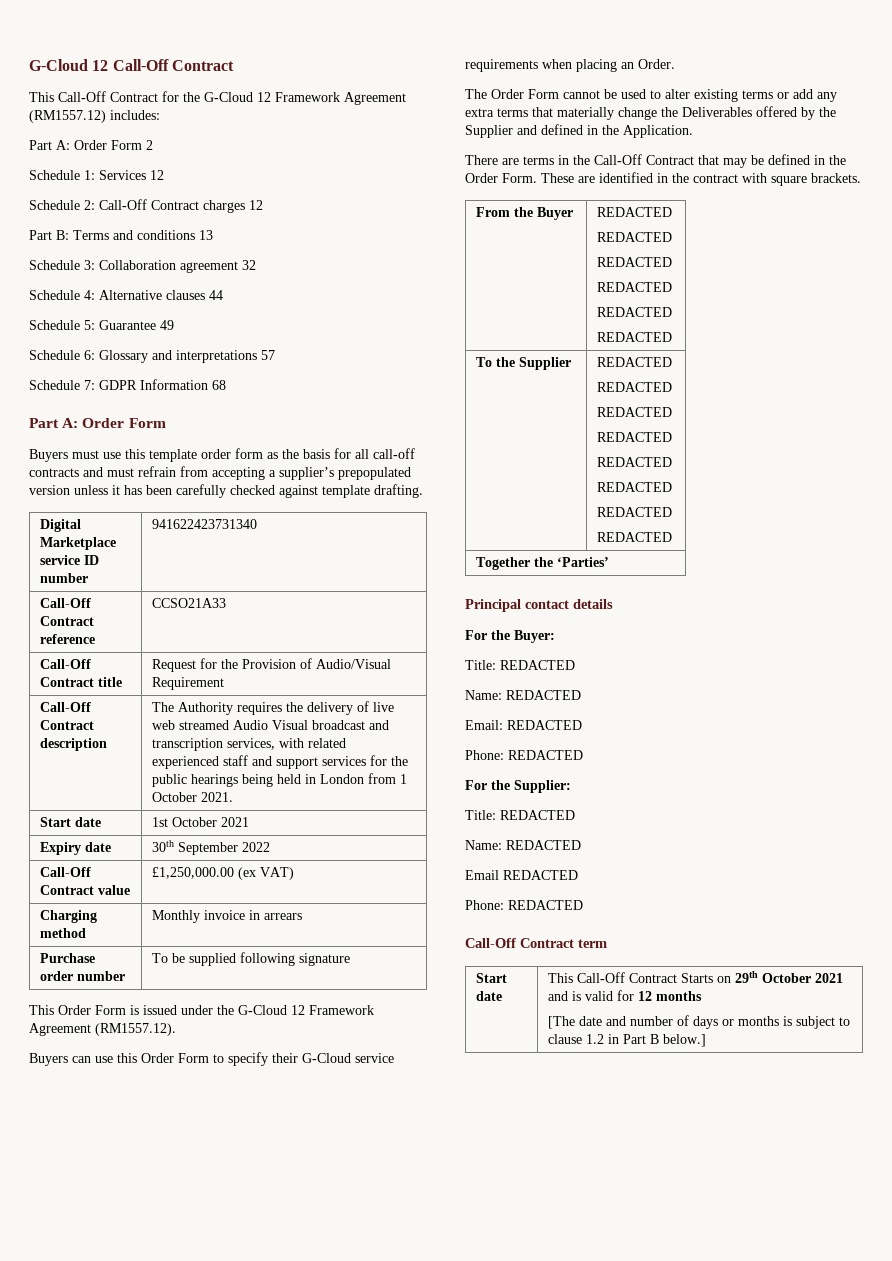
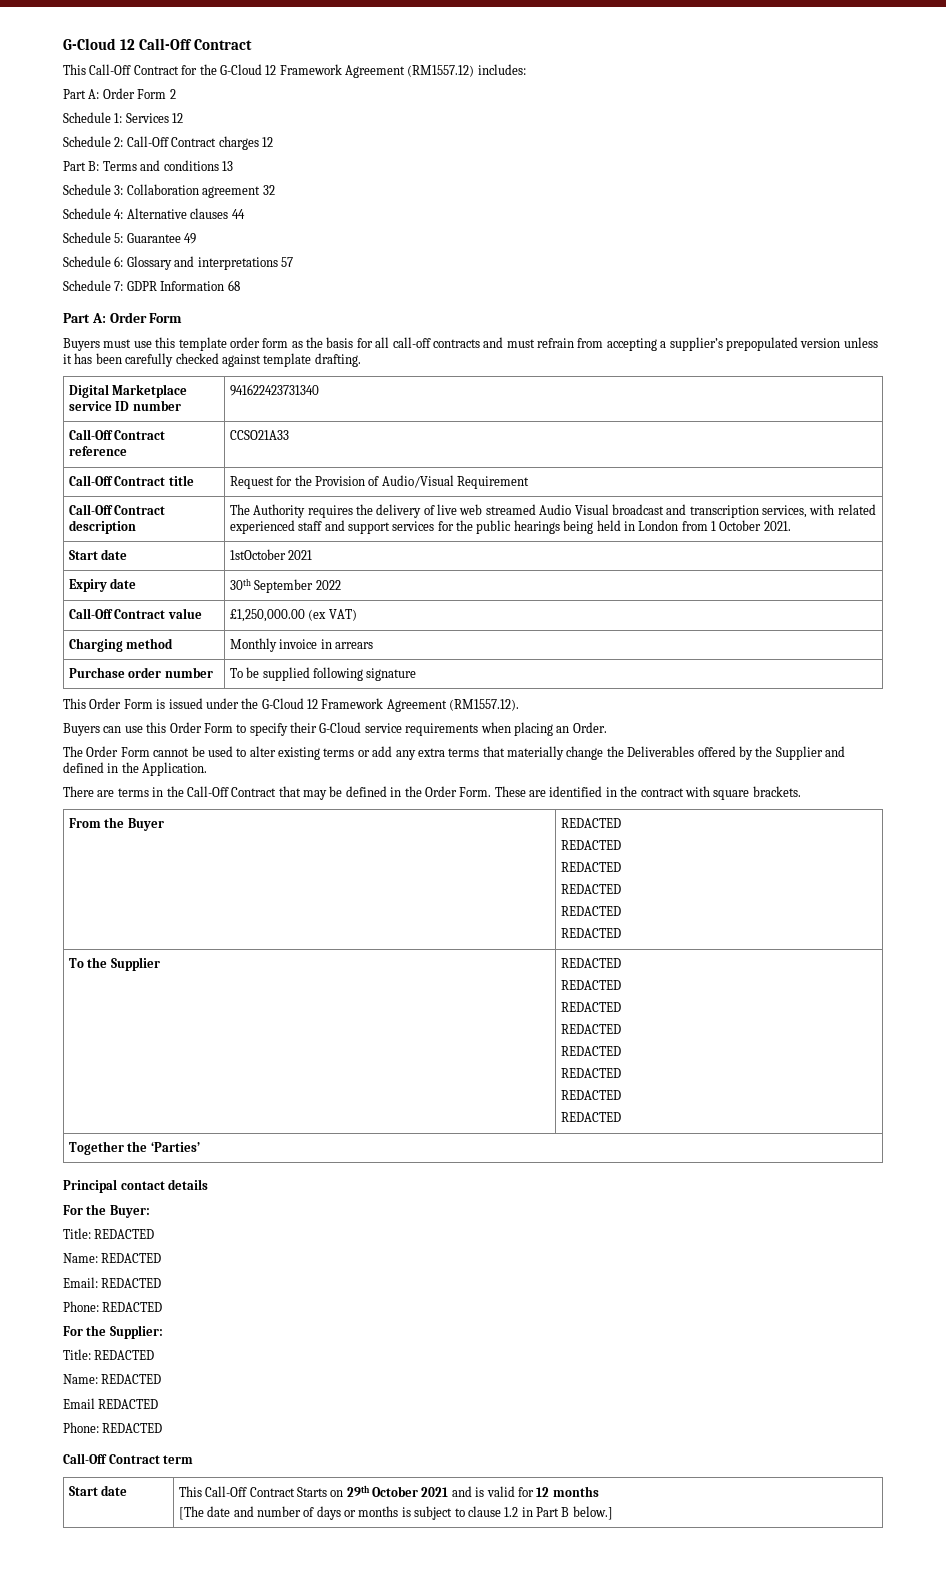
[152,817,218,827] 1st October -> [229,549,286,560] 1stOctober

